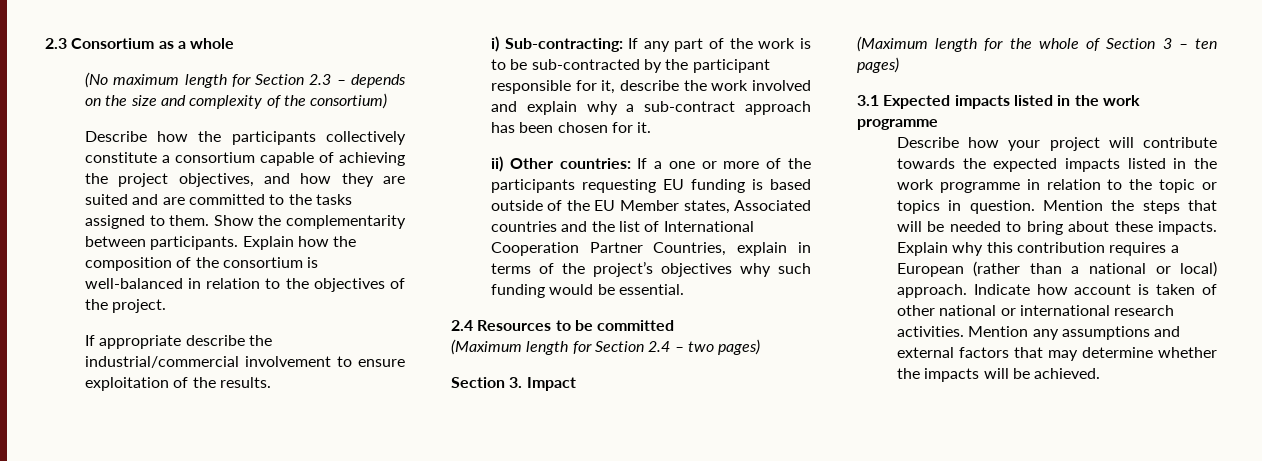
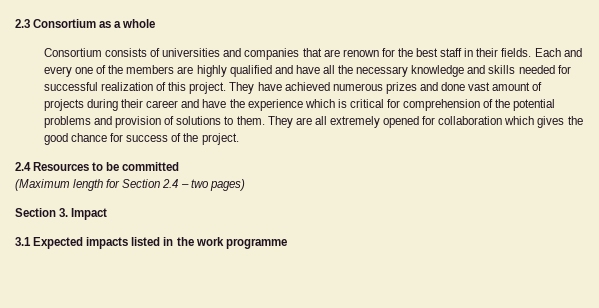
[84,72,406,88] [84,93,388,109] [84,131,407,145] [84,152,405,166] [84,173,405,187] [84,194,352,205] [84,215,406,229] [84,236,357,250] [84,257,319,271] [84,278,405,292] [84,299,167,313] [84,335,272,349] [84,356,406,368] [84,377,271,391] [490,36,811,52] [490,59,770,73] [490,80,811,94] [490,101,811,115] [490,122,652,133] [490,156,811,172] [490,179,811,193] [490,200,811,214] [490,221,754,232] [490,242,811,256] [490,261,811,277] [490,284,684,298] (No maximum length for Section 2.3 – depends on the size and complexity of the consortium) // Describe how the participants collectively constitute a consortium capable of achieving the project objectives, and how they are suited and are committed to the tasks assigned to them. Show the complementarity between participants. Explain how the composition of the consortium is well-balanced in relation to the objectives of the project. // If appropriate describe the industrial/commercial involvement to ensure exploitation of the results. // i) Sub-contracting: If any part of the work is to be sub-contracted by the participant responsible for it, describe the work involved and explain why a sub-contract approach has been chosen for it. // ii) Other countries: If a one or more of the participants requesting EU funding is based outside of the EU Member states, Associated countries and the list of International Cooperation Partner Countries, explain in terms of the project’s objectives why such funding would be essential. -> [43,48,582,60] [43,65,571,77] [43,82,543,94] [43,99,556,111] [43,116,583,128] [43,133,239,145] Consortium consists of universities and companies that are renown for the best staff in their fields. Each and every one of the members are highly qualified and have all the necessary knowledge and skills needed for successful realization of this project. They have achieved numerous prizes and done vast amount of projects during their career and have the experience which is critical for comprehension of the potential problems and provision of solutions to them. They are all extremely opened for collaboration which gives the good chance for success of the project.
[857,36,1217,52] [857,57,899,73] // (Maximum length for the whole of Section 3 – ten pages) -> (108, 214) none
[896,137,1217,151] [896,158,1217,172] [896,179,1217,193] [896,200,1217,214] [896,221,1217,235] [896,242,1179,256] [896,261,1217,277] [896,284,1217,298] [896,305,1175,316] [896,326,1181,340] [896,347,1217,361] [896,368,1101,382] // Describe how your project will contribute towards the expected impacts listed in the work programme in relation to the topic or topics in question. Mention the steps that will be needed to bring about these impacts. Explain why this contribution requires a European (rather than a national or local) approach. Indicate how account is taken of other national or international research activities. Mention any assumptions and external factors that may determine whether the impacts will be achieved. -> (287, 243) none

